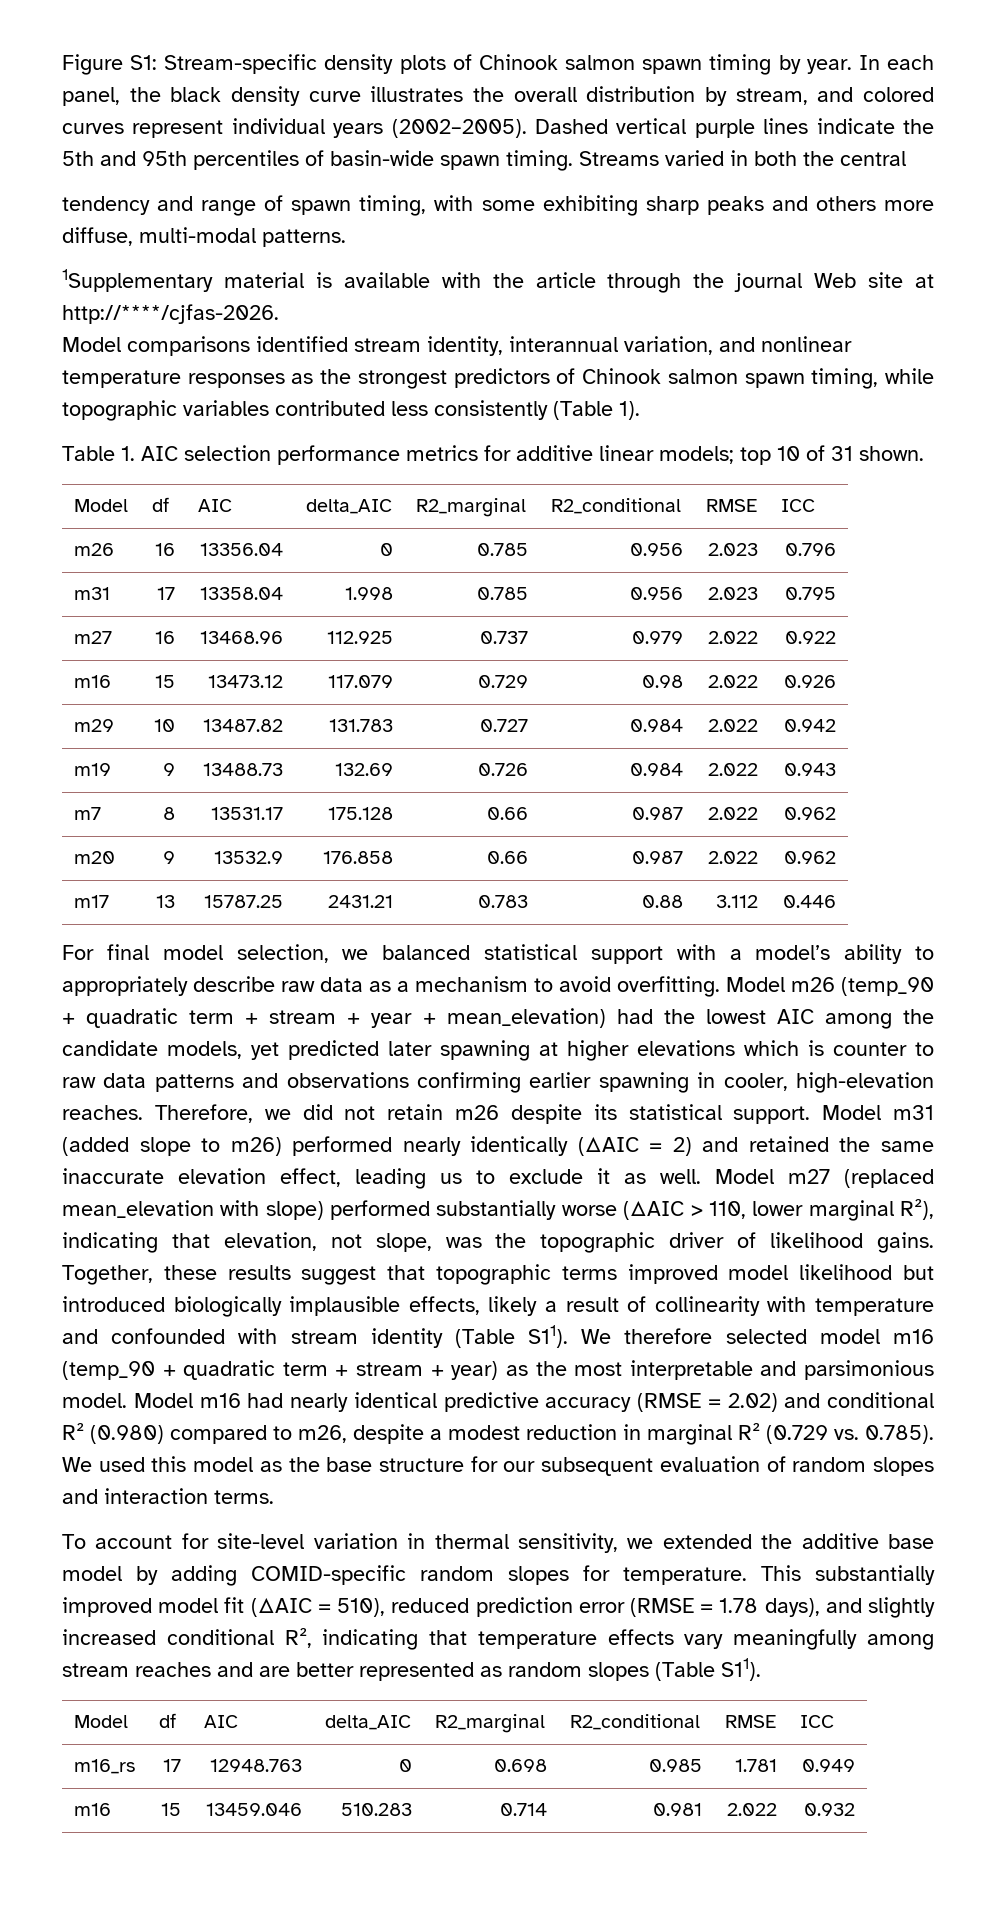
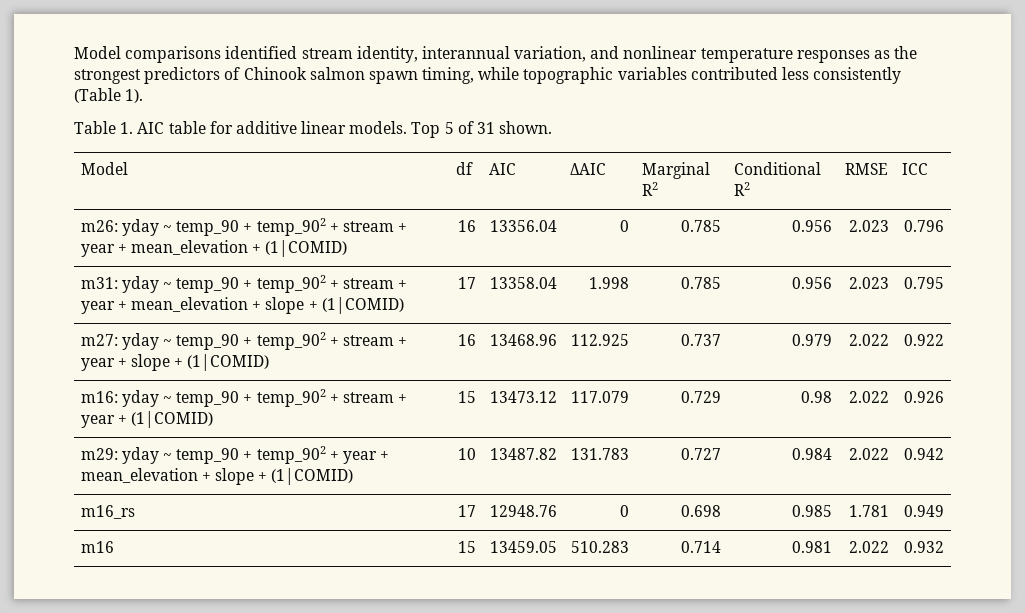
[62,54,935,75] [62,86,934,106] [62,118,934,138] [62,150,906,171] [62,195,935,216] [62,227,346,247] [62,269,934,293] [62,304,279,324] Figure S1: Stream-specific density plots of Chinook salmon spawn timing by year. In each panel, the black density curve illustrates the overall distribution by stream, and colored curves represent individual years (2002–2005). Dashed vertical purple lines indicate the 5th and 95th percentiles of basin-wide spawn timing. Streams varied in both the central // tendency and range of spawn timing, with some exhibiting sharp peaks and others more diffuse, multi-modal patterns. // 1Supplementary material is available with the article through the journal Web site at http://****/cjfas-2026. // -> (74, 52) none
[184,445,800,465] selection performance metrics for additive linear models; top 10 -> [168,121,454,138] table for additive linear models. Top 5
[305,499,392,514] [415,498,526,517] [550,498,681,514] [705,499,757,512] [780,499,815,512] [73,543,114,556] delta_AIC | R2_marginal | R2_conditional | RMSE | ICC // m26 -> [569,163,606,175] [641,162,710,179] [641,182,658,196] [733,162,821,175] [733,182,750,196] [844,163,888,175] [901,163,928,175] [80,218,408,236] [80,240,348,257] ΔAIC | Marginal R2 | Conditional R2 | RMSE | ICC // m26: yday ~ temp_90 + temp_902 + stream + year + mean_elevation + (1|COMID)
[73,587,110,600] m31 -> [80,275,408,293] [80,297,404,314] m31: yday ~ temp_90 + temp_902 + stream + year + mean_elevation + slope + (1|COMID)
[73,631,112,644] m27 -> [80,332,408,350] [80,354,270,371] m27: yday ~ temp_90 + temp_902 + stream + year + slope + (1|COMID)
[73,675,111,688] m16 -> [80,389,408,407] [80,411,214,428] m16: yday ~ temp_90 + temp_902 + stream + year + (1|COMID)
[73,719,114,732] m29 -> [80,446,390,464] [80,468,354,485] m29: yday ~ temp_90 + temp_902 + year + mean_elevation + slope + (1|COMID)
[73,763,111,776] [163,763,176,776] [203,763,284,776] [335,763,394,776] [478,763,529,776] [630,763,684,776] [708,763,759,776] [784,763,837,776] [73,807,101,820] [163,807,176,820] [211,807,284,820] [328,807,394,820] [487,807,529,820] [632,807,684,820] [708,807,759,820] [784,807,837,820] [73,851,115,864] [163,851,176,864] [214,851,284,864] [323,851,394,864] [487,851,529,864] [632,851,684,864] [708,851,759,864] [784,851,837,864] [73,895,109,908] [156,895,176,908] [204,895,284,908] [328,895,394,908] [478,895,529,908] [642,895,684,908] [716,895,759,908] [783,895,837,908] [62,944,935,964] [62,976,934,997] [62,1008,934,1029] [62,1040,934,1061] [62,1072,934,1093] [62,1104,935,1124] [62,1136,935,1156] [62,1168,934,1189] [62,1199,935,1221] [62,1232,934,1253] [62,1264,934,1285] [62,1296,935,1317] [62,1325,934,1348] [62,1360,935,1380] [62,1392,934,1412] [62,1423,934,1445] [62,1456,934,1476] [62,1488,274,1504] [62,1533,934,1553] [62,1565,935,1586] [62,1597,935,1618] [62,1628,935,1650] [62,1658,761,1681] [73,1715,128,1728] [158,1713,176,1728] [203,1715,238,1728] [324,1715,411,1730] [434,1714,545,1733] [569,1714,700,1730] [724,1715,776,1728] [799,1715,834,1728] // m19 | 9 | 13488.73 | 132.69 | 0.726 | 0.984 | 2.022 | 0.943 // m7 | 8 | 13531.17 | 175.128 | 0.66 | 0.987 | 2.022 | 0.962 // m20 | 9 | 13532.9 | 176.858 | 0.66 | 0.987 | 2.022 | 0.962 // m17 | 13 | 15787.25 | 2431.21 | 0.783 | 0.88 | 3.112 | 0.446 // For final model selection, we balanced statistical support with a model’s ability to appropriately describe raw data as a mechanism to avoid overfitting. Model m26 (temp_90 + quadratic term + stream + year + mean_elevation) had the lowest AIC among the candidate models, yet predicted later spawning at higher elevations which is counter to raw data patterns and observations confirming earlier spawning in cooler, high-elevation reaches. Therefore, we did not retain m26 despite its statistical support. Model m31 (added slope to m26) performed nearly identically (ΔAIC = 2) and retained the same inaccurate elevation effect, leading us to exclude it as well. Model m27 (replaced mean_elevation with slope) performed substantially worse (ΔAIC > 110, lower marginal R²), indicating that elevation, not slope, was the topographic driver of likelihood gains. Together, these results suggest that topographic terms improved model likelihood but introduced biologically implausible effects, likely a result of collinearity with temperature and confounded with stream identity (Table S11). We therefore selected model m16 (temp_90 + quadratic term + stream + year) as the most interpretable and parsimonious model. Model m16 had nearly identical predictive accuracy (RMSE = 2.02) and conditional R² (0.980) compared to m26, despite a modest reduction in marginal R² (0.729 vs. 0.785). We used this model as the base structure for our subsequent evaluation of random slopes and interaction terms. // To account for site-level variation in thermal sensitivity, we extended the additive base model by adding COMID-specific random slopes for temperature. This substantially improved model fit (ΔAIC = 510), reduced prediction error (RMSE = 1.78 days), and slightly increased conditional R², indicating that temperature effects vary meaningfully among stream reaches and are better represented as random slopes (Table S11). // Model | df | AIC | delta_AIC | R2_marginal | R2_conditional | RMSE | ICC -> (945, 454) none
[210,1759,303,1772] 12948.763 -> [490,505,558,517] 12948.76
[206,1803,303,1816] 13459.046 -> [490,541,558,553] 13459.05

